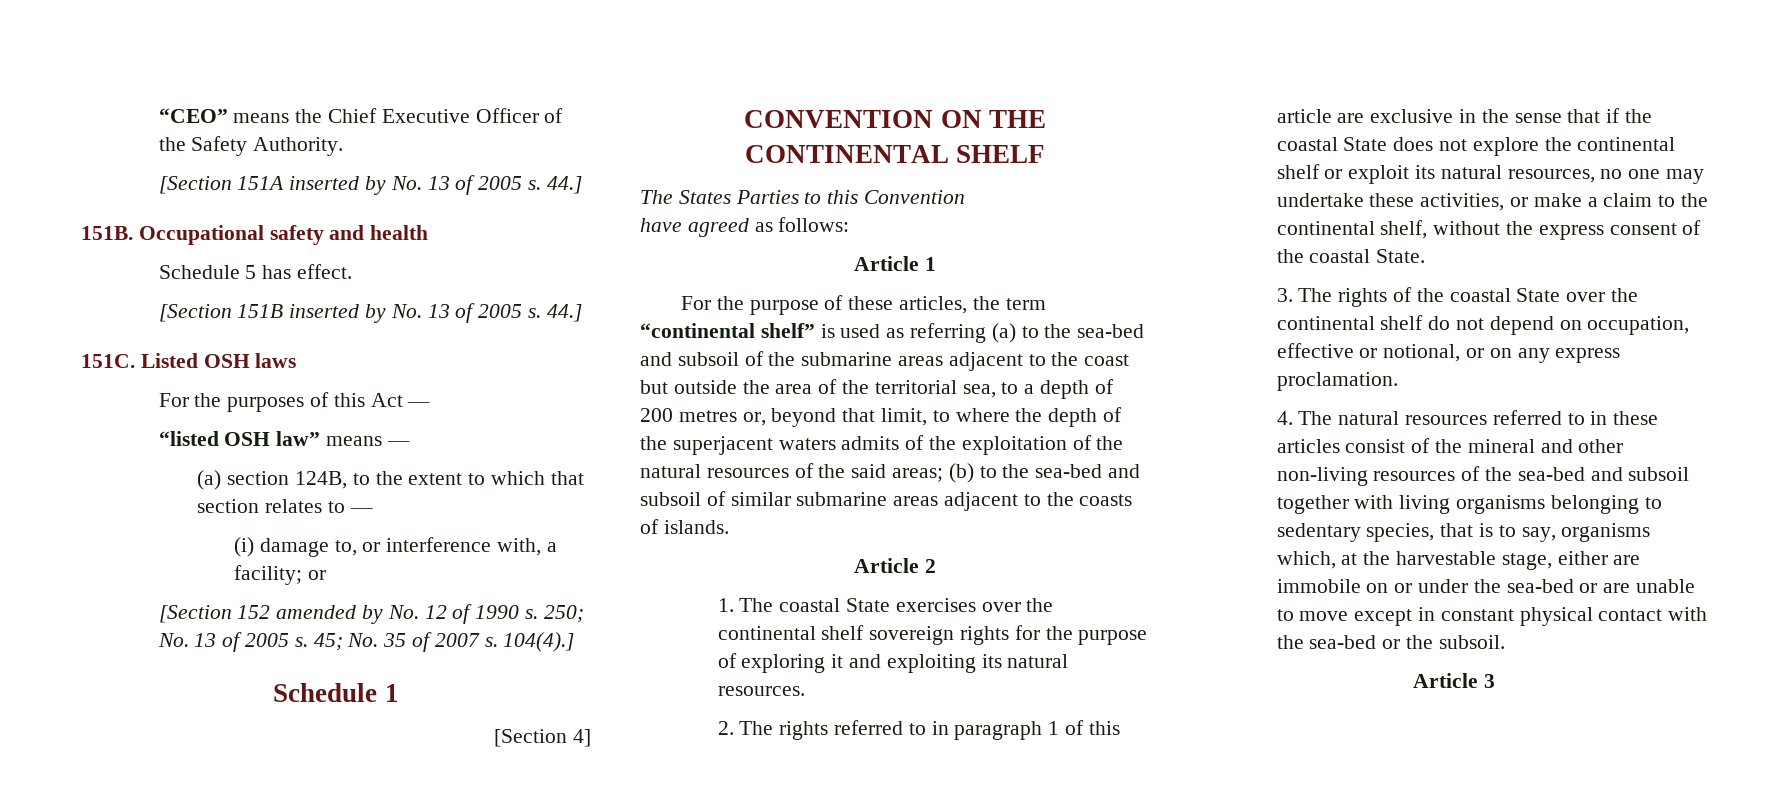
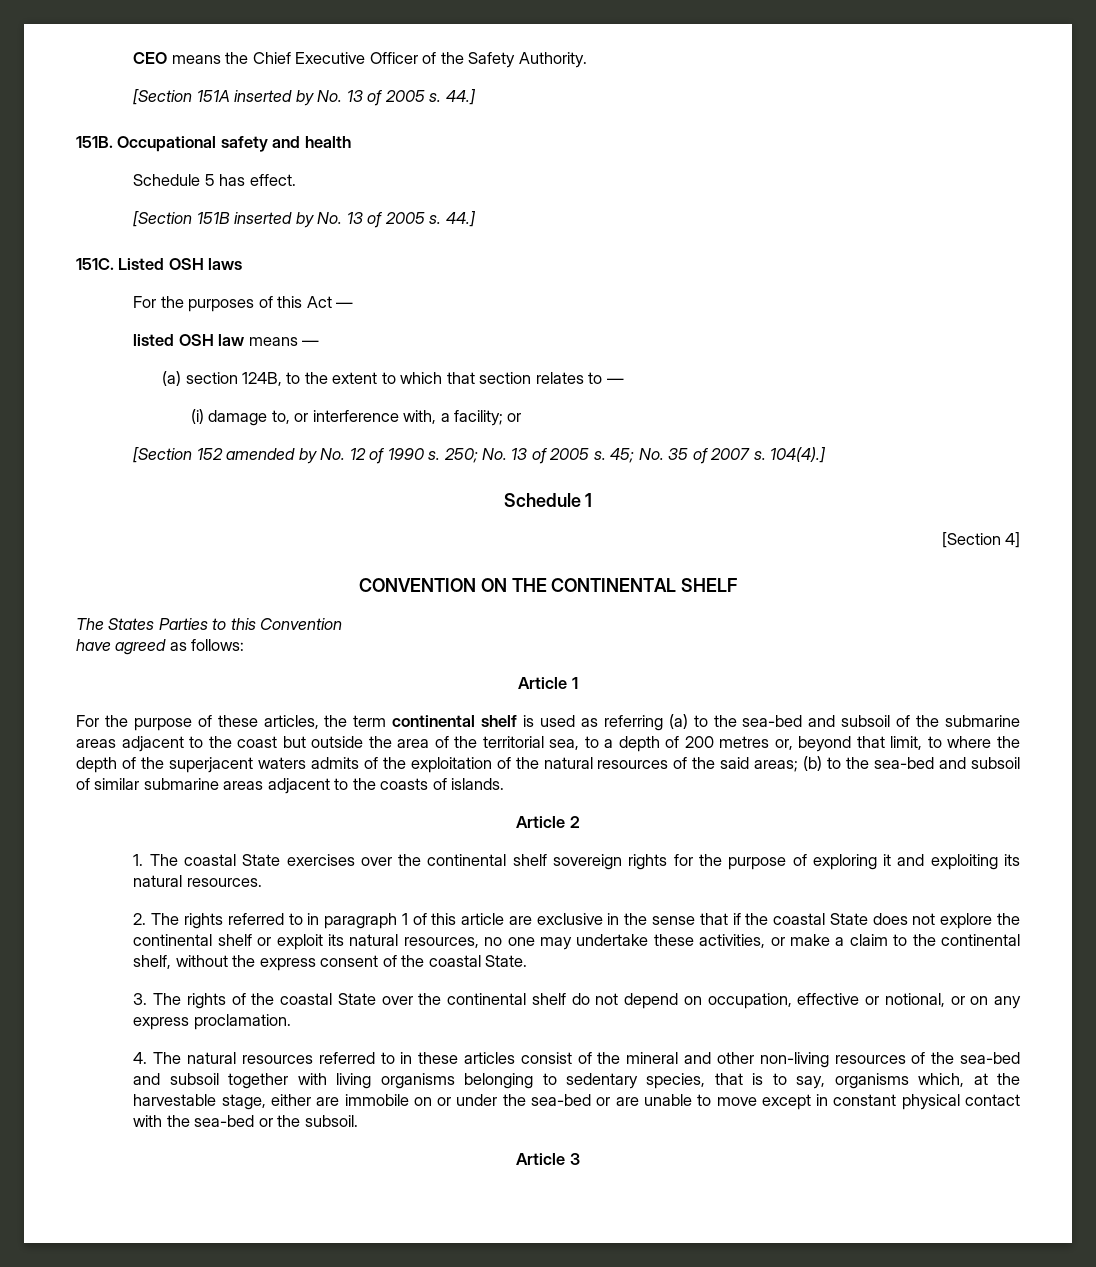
[158,108,228,123] “CEO” -> [133,52,168,64] CEO
[158,431,321,446] “listed OSH law” -> [133,334,245,346] listed OSH law
[640,323,815,338] “continental shelf” -> [392,715,518,727] continental shelf

